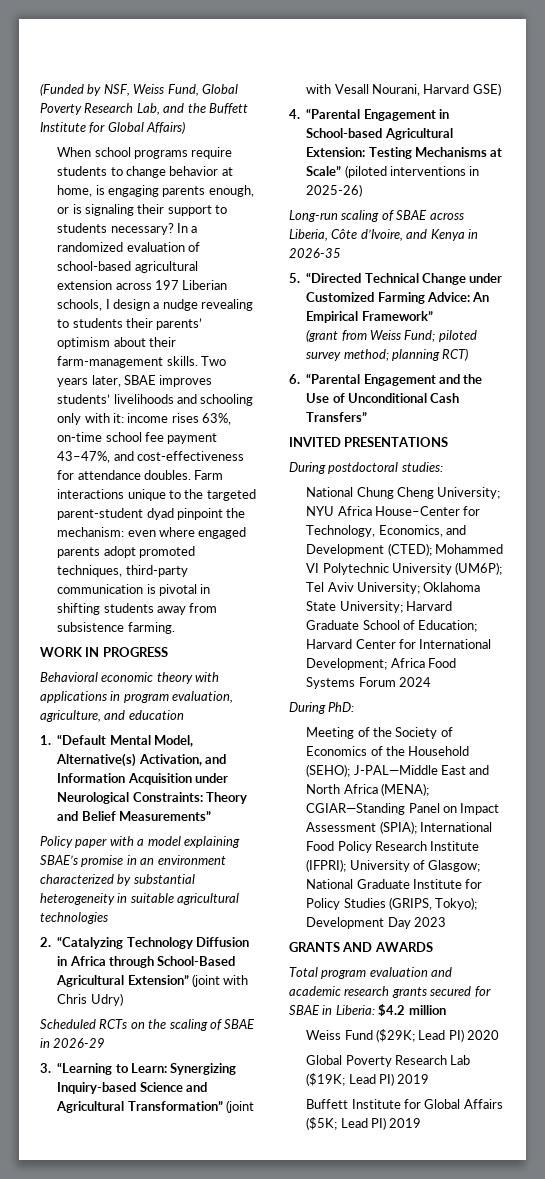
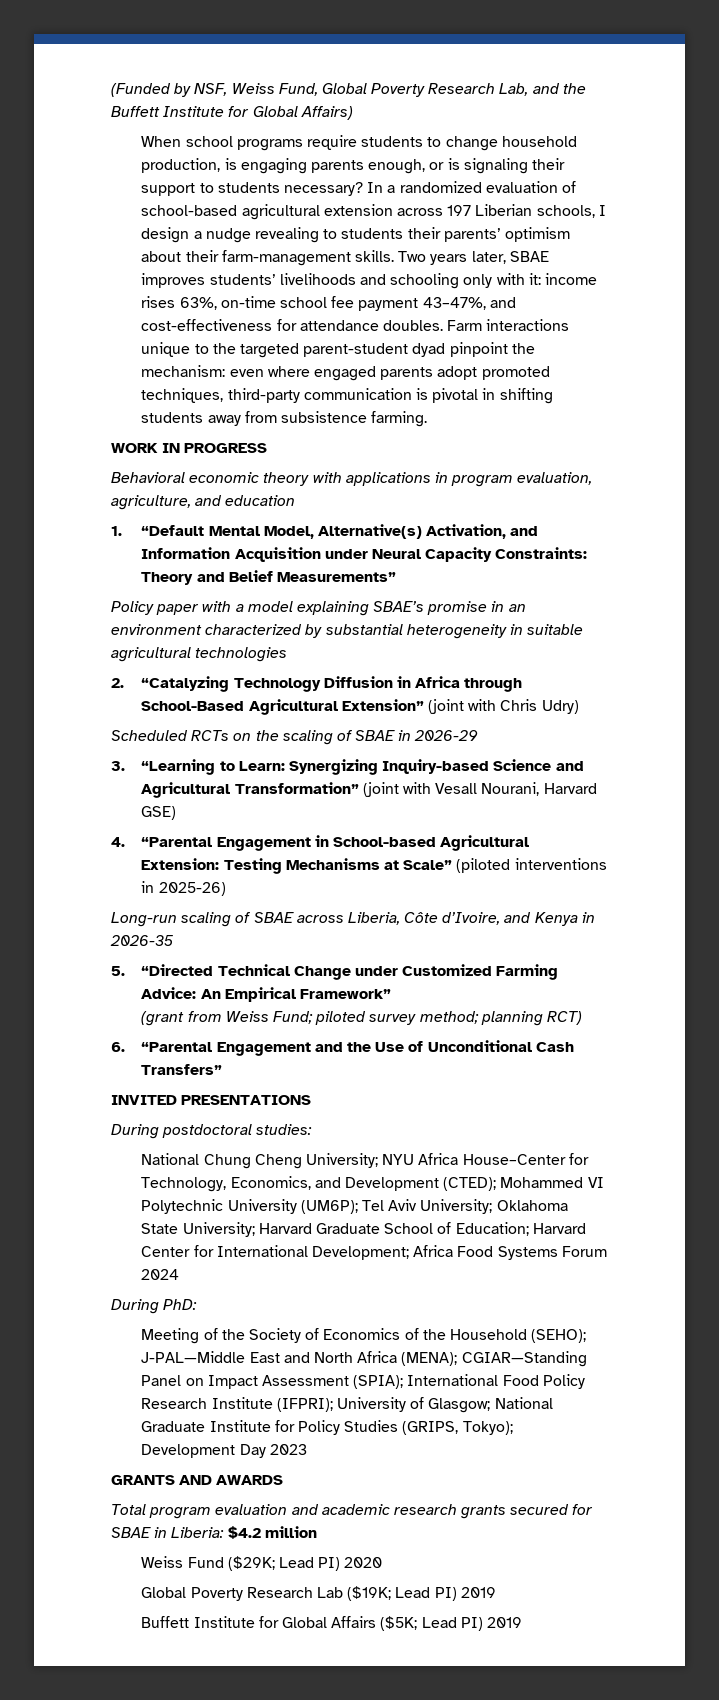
[169,166,233,176] [57,185,93,197] behavior at home, -> [501,136,577,147] [141,158,221,173] household production,
[57,792,130,804] Neurological -> [372,547,493,562] Neural Capacity

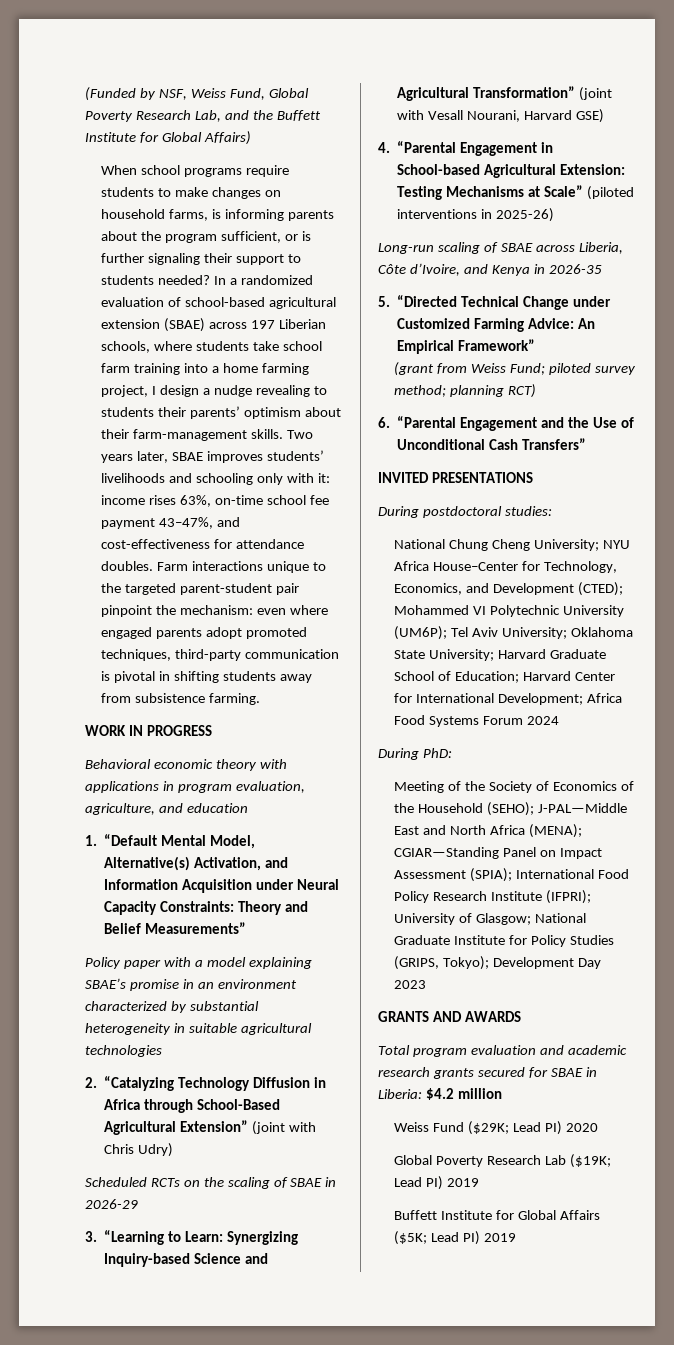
[445,136,577,151] [141,158,426,174] change household production, is engaging parents enough, -> [174,187,281,199] [101,209,334,221] [101,231,281,243] make changes on household farms, is informing parents about the program sufficient,
(460, 164) none -> [101,253,145,263] further
[284,182,364,196] necessary? -> [157,275,210,285] needed?
(393, 210) none -> [163,318,205,332] (SBAE)
(595, 211) none -> [153,341,322,351] [101,363,309,375] [101,385,149,397] where students take school farm training into a home farming project,
[412,343,446,357] dyad -> [275,583,299,595] pair

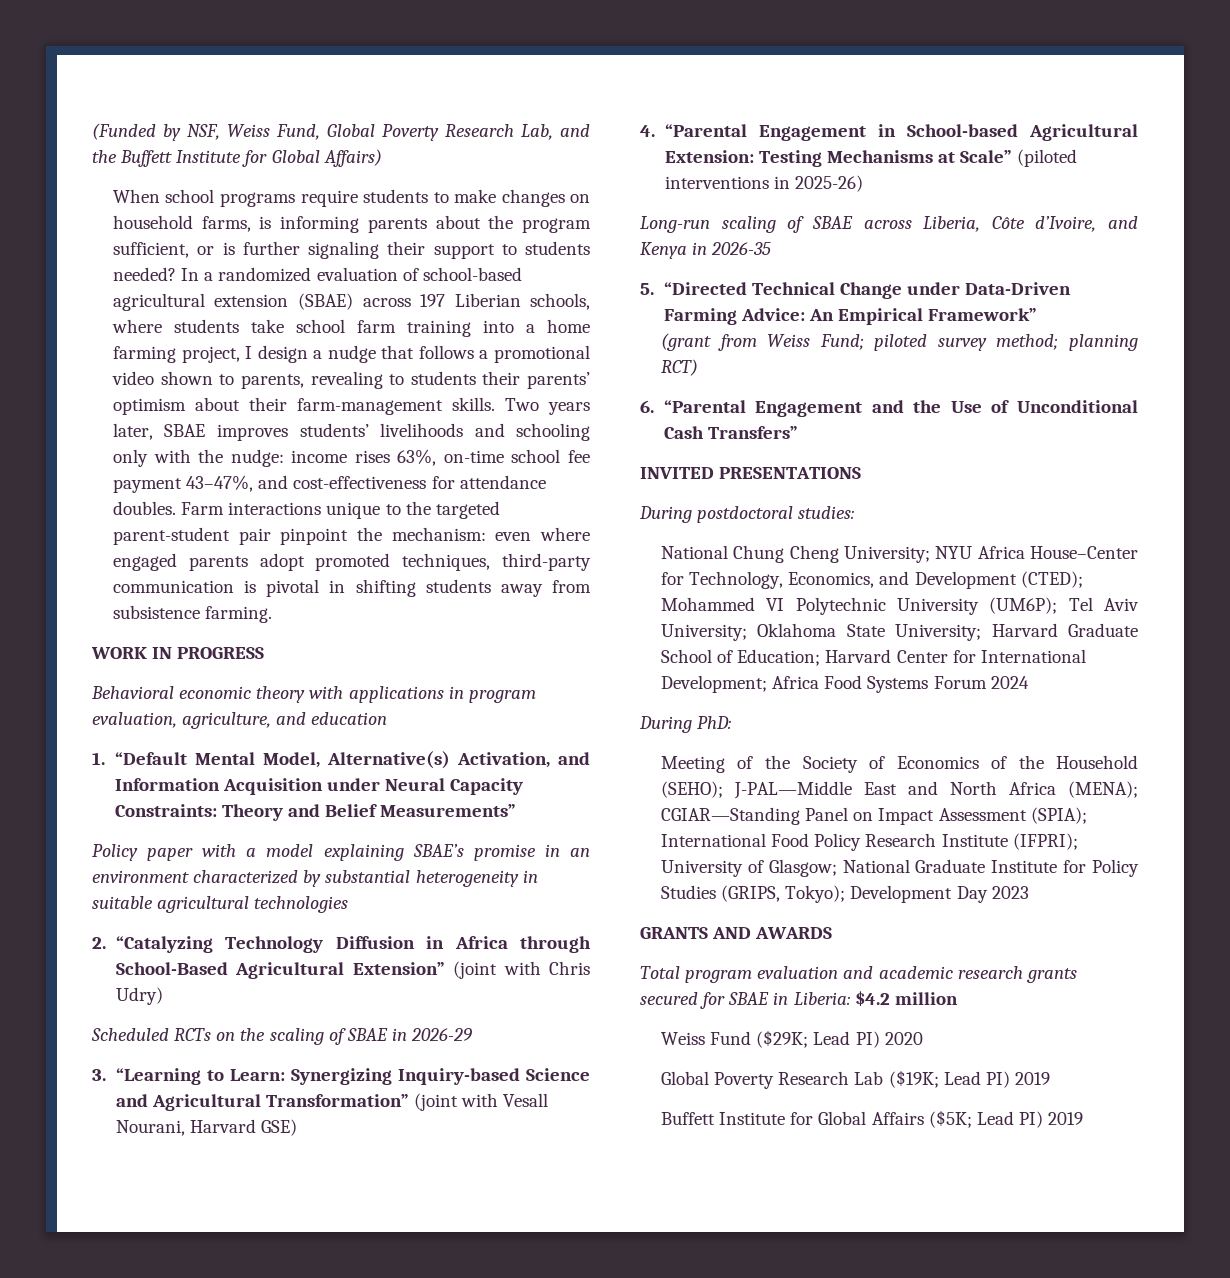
(252, 391) none -> [381,345,590,363] [111,371,304,389] that follows a promotional video shown to parents,
[317,473,330,483] it: -> [198,449,284,467] the nudge:
[397,318,471,329] Customized -> [965,282,1072,295] Data-Driven

